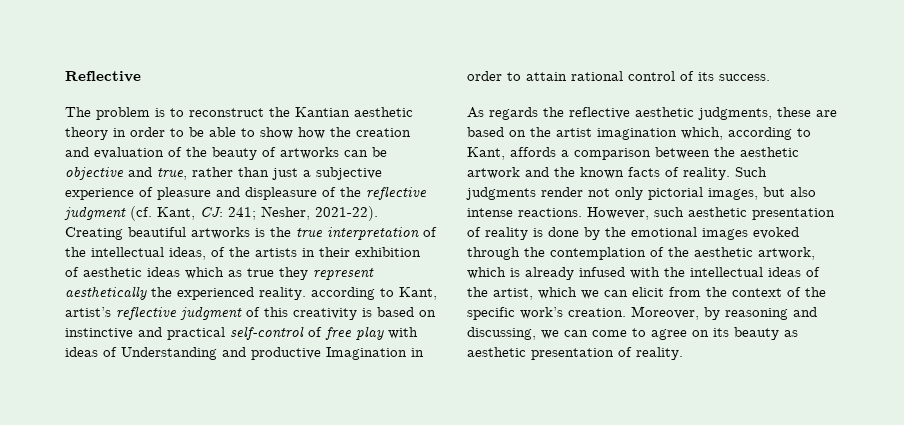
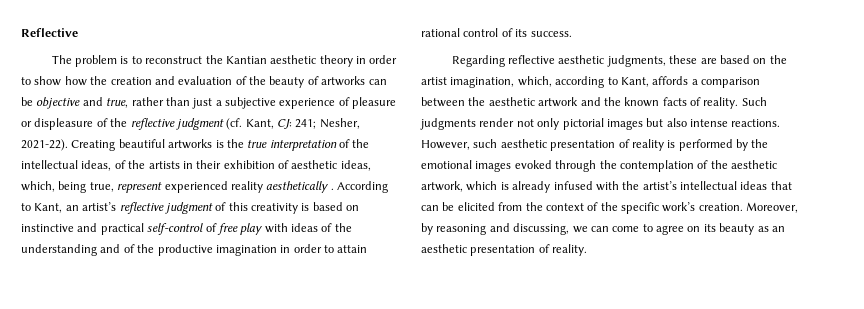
[189,127,255,137] be able to -> (31, 81) none
[216,187,240,197] and -> [21,121,32,127] or
[147,267,374,280] [65,286,437,300] ideas which as true they represent aesthetically the experienced reality. according to Kant, -> [340,160,371,171] [21,181,388,193] [21,203,79,213] ideas, which, being true, represent experienced reality aesthetically . According to Kant, an
[121,347,407,360] Understanding and productive Imagination -> [334,223,352,232] [21,244,277,256] the understanding and of the productive imagination
[467,107,564,120] As regards the -> [451,55,505,67] Regarding
[597,128,677,140] imagination -> [450,77,515,88] imagination,
[708,188,758,200] images, -> [606,119,643,130] images
[548,227,579,237] done -> [678,139,733,151] performed
(685, 272) none -> [642,181,677,190] artist’s
[806,267,820,277] [467,287,664,300] of the artist, which we can elicit -> [770,181,792,190] [421,202,495,211] that can be elicited
(798, 333) none -> [771,226,785,232] an

